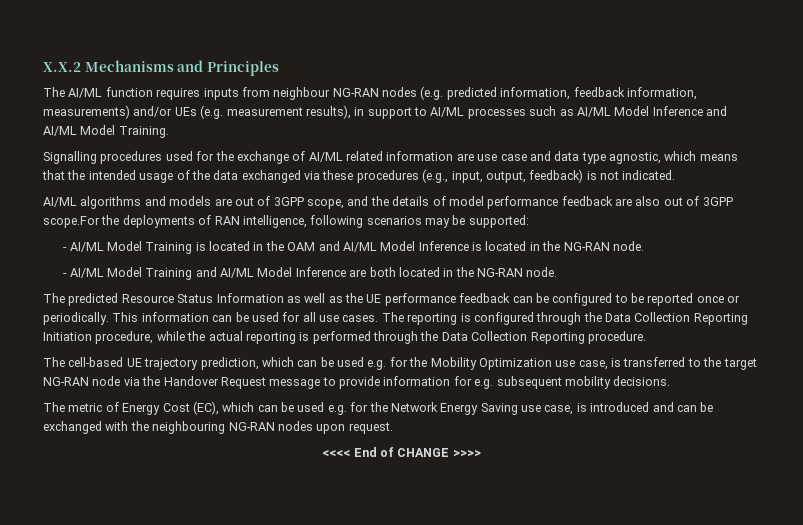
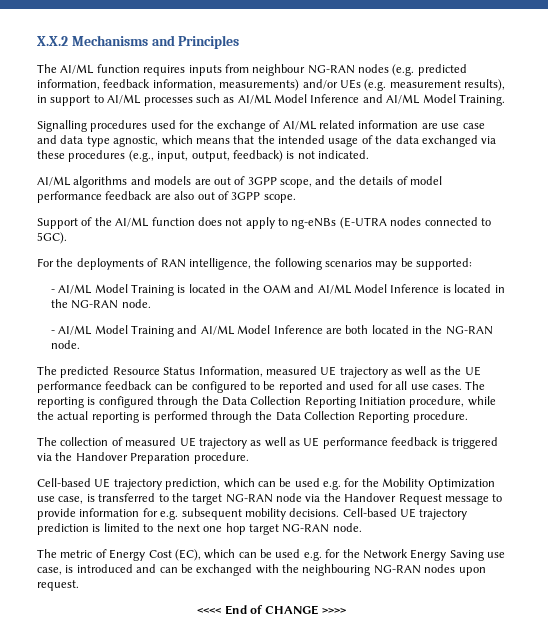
[43,216,100,228] scope.For -> [263,194,296,203] [37,217,491,229] [37,232,67,244] [37,258,54,267] scope. // Support of the AI/ML function does not apply to ng-eNBs (E-UTRA nodes connected to 5GC). // For
(307, 221) none -> [254,258,272,267] the
[216,293,284,303] Information -> [198,366,388,378] Information, measured UE trajectory
[696,295,741,303] [43,312,249,325] once or periodically. This information can be -> [326,381,346,390] and
[68,357,124,367] cell-based -> [60,437,498,449] [37,452,249,464] [37,478,91,487] collection of measured UE trajectory as well as UE performance feedback is triggered via the Handover Preparation procedure. // Cell-based
(671, 381) none -> [342,508,468,520] [37,523,362,535] Cell-based UE trajectory prediction is limited to the next one hop target NG-RAN node.

